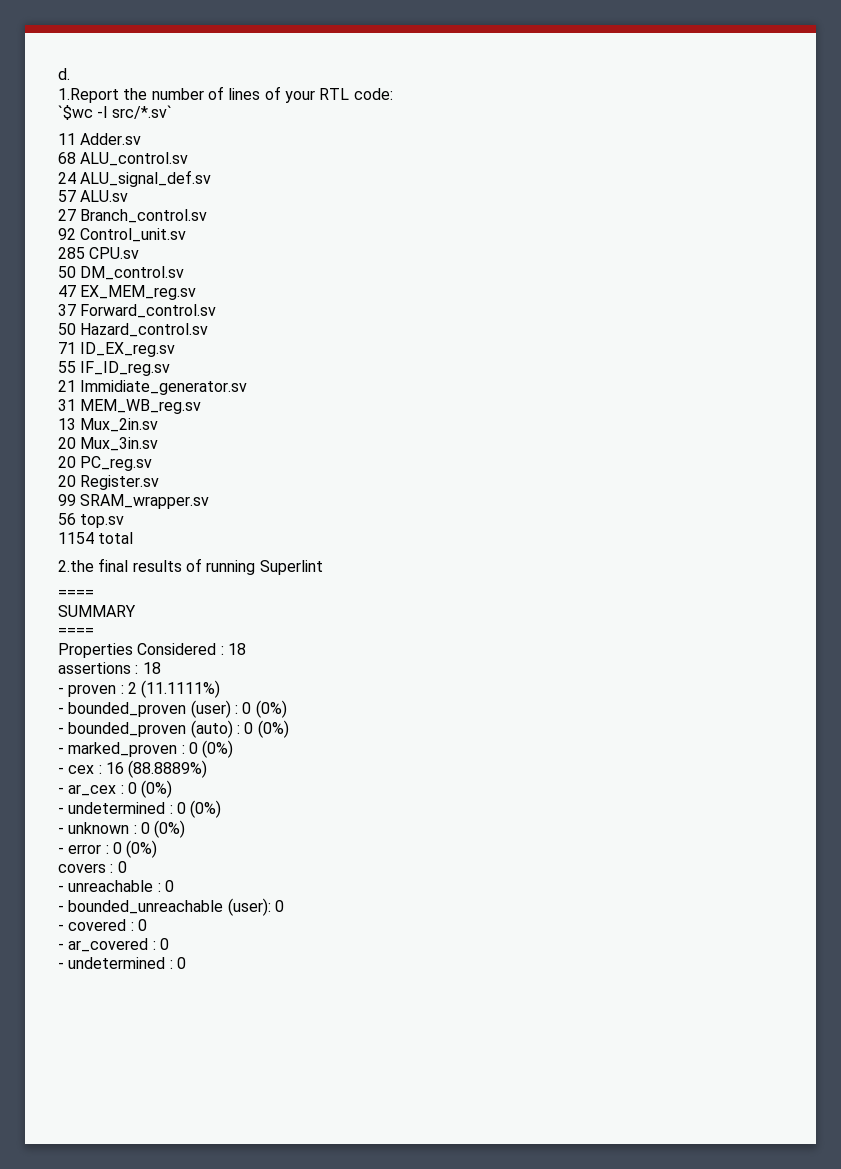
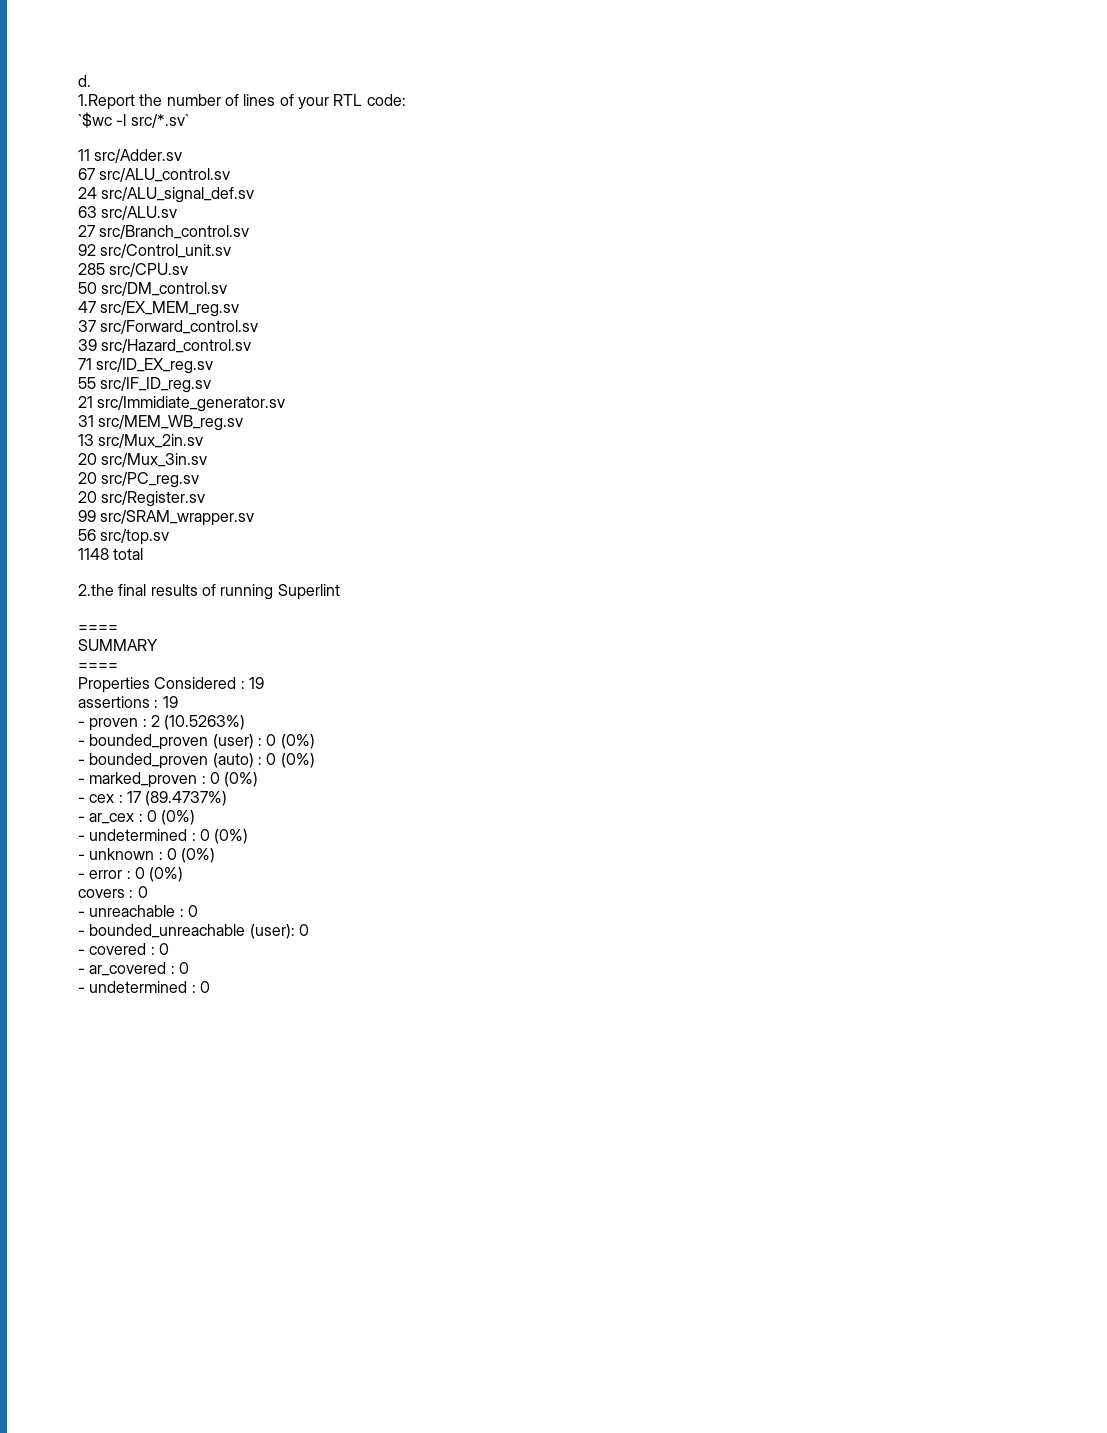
[80,133,142,145] [58,152,189,166] [58,170,212,187] [58,190,129,202] Adder.sv // 68 ALU_control.sv // 24 ALU_signal_def.sv // 57 ALU.sv -> [94,149,183,163] [78,168,231,182] [78,187,255,203] [78,206,178,220] src/Adder.sv // 67 src/ALU_control.sv // 24 src/ALU_signal_def.sv // 63 src/ALU.sv
[80,209,208,223] Branch_control.sv -> [99,225,250,239] src/Branch_control.sv
[80,228,187,242] Control_unit.sv -> [100,244,232,258] src/Control_unit.sv
[89,247,140,259] [58,266,185,280] CPU.sv // 50 DM_control.sv -> [109,263,189,277] [78,282,228,296] src/CPU.sv // 50 src/DM_control.sv
[80,285,197,300] EX_MEM_reg.sv -> [100,301,240,317] src/EX_MEM_reg.sv
[80,304,217,318] [58,323,209,337] Forward_control.sv // 50 Hazard_control.sv -> [100,320,259,334] [78,339,252,353] src/Forward_control.sv // 39 src/Hazard_control.sv
[80,342,176,357] ID_EX_reg.sv -> [96,358,214,374] src/ID_EX_reg.sv
[80,361,171,376] IF_ID_reg.sv -> [100,377,212,393] src/IF_ID_reg.sv
[80,380,248,395] Immidiate_generator.sv -> [97,396,286,412] src/Immidiate_generator.sv
[80,399,202,414] MEM_WB_reg.sv -> [98,415,244,431] src/MEM_WB_reg.sv
[80,418,159,432] [58,437,159,451] [58,456,153,471] [58,475,160,490] Mux_2in.sv // 20 Mux_3in.sv // 20 PC_reg.sv // 20 Register.sv -> [98,434,204,448] [78,453,208,467] [78,472,200,488] [78,491,206,507] src/Mux_2in.sv // 20 src/Mux_3in.sv // 20 src/PC_reg.sv // 20 src/Register.sv
[80,494,210,509] SRAM_wrapper.sv -> [100,510,255,526] src/SRAM_wrapper.sv
[80,514,125,528] [58,532,94,544] top.sv // 1154 -> [100,529,170,545] [78,548,109,560] src/top.sv // 1148
[227,643,246,655] 18 -> [248,677,264,689] 19
[142,662,161,674] 18 -> [162,696,178,708] 19
[141,680,221,698] (11.1111%) -> [164,715,246,730] (10.5263%)
[105,760,208,778] 16 (88.8889%) -> [126,791,228,806] 17 (89.4737%)

